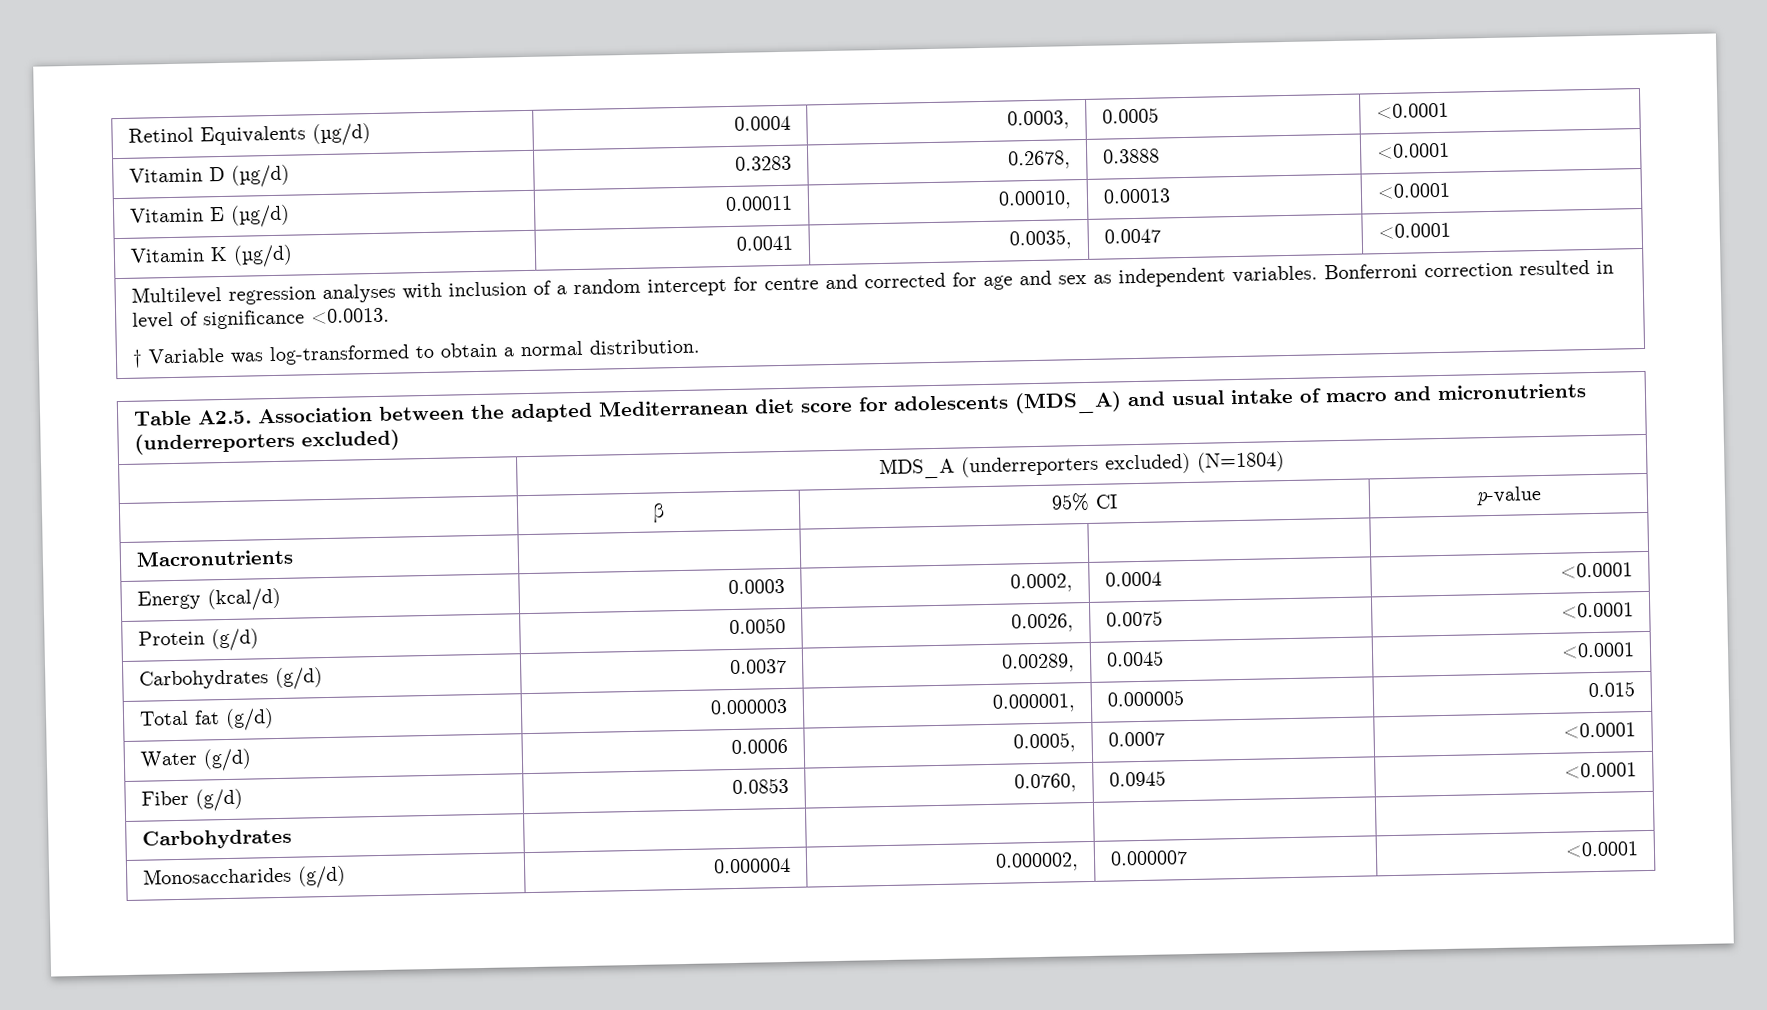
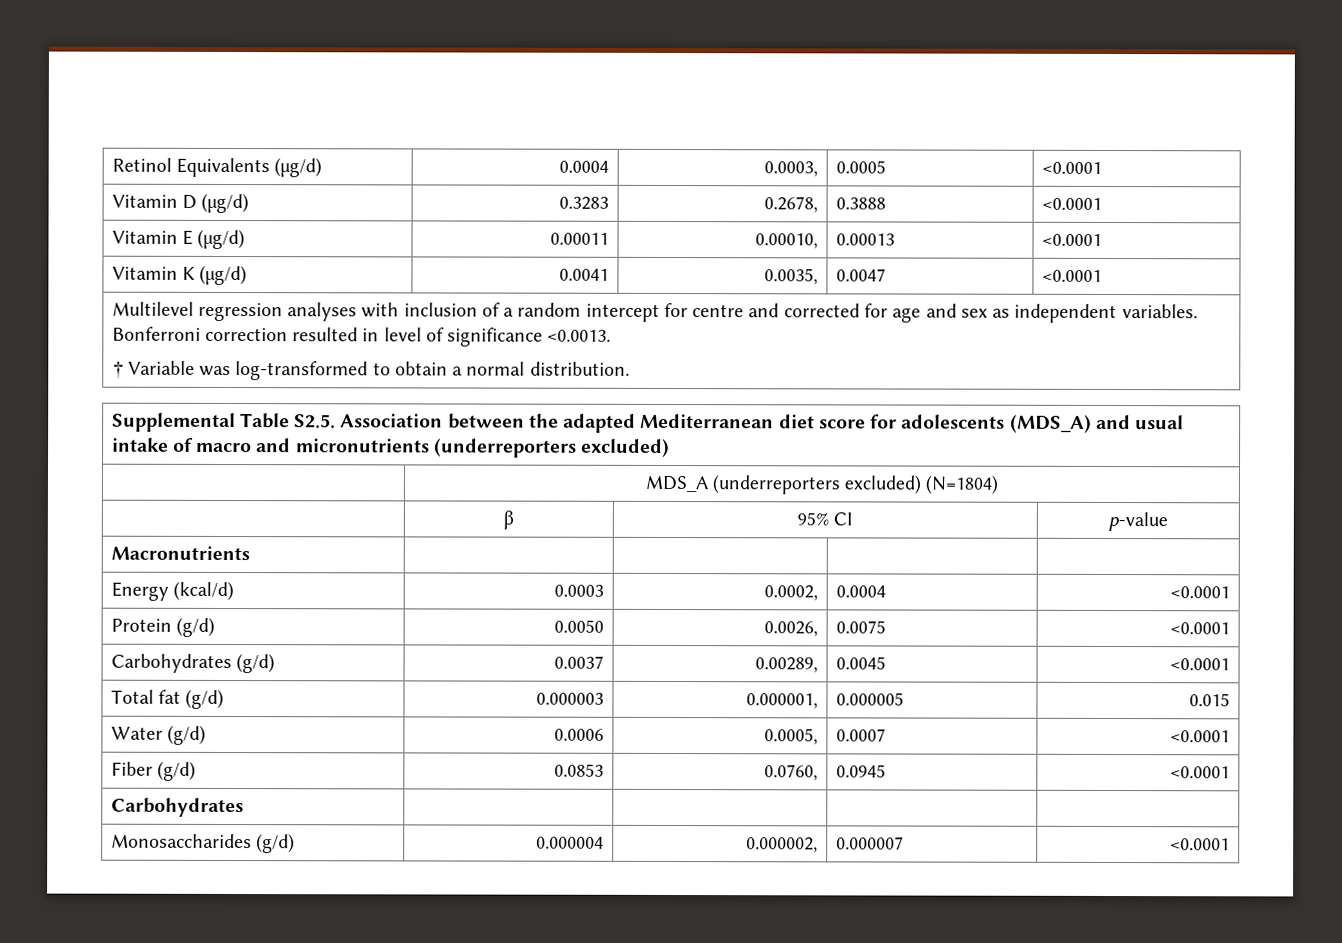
[133,409,252,426] Table A2.5. -> [111,412,337,433] Supplemental Table S2.5.

